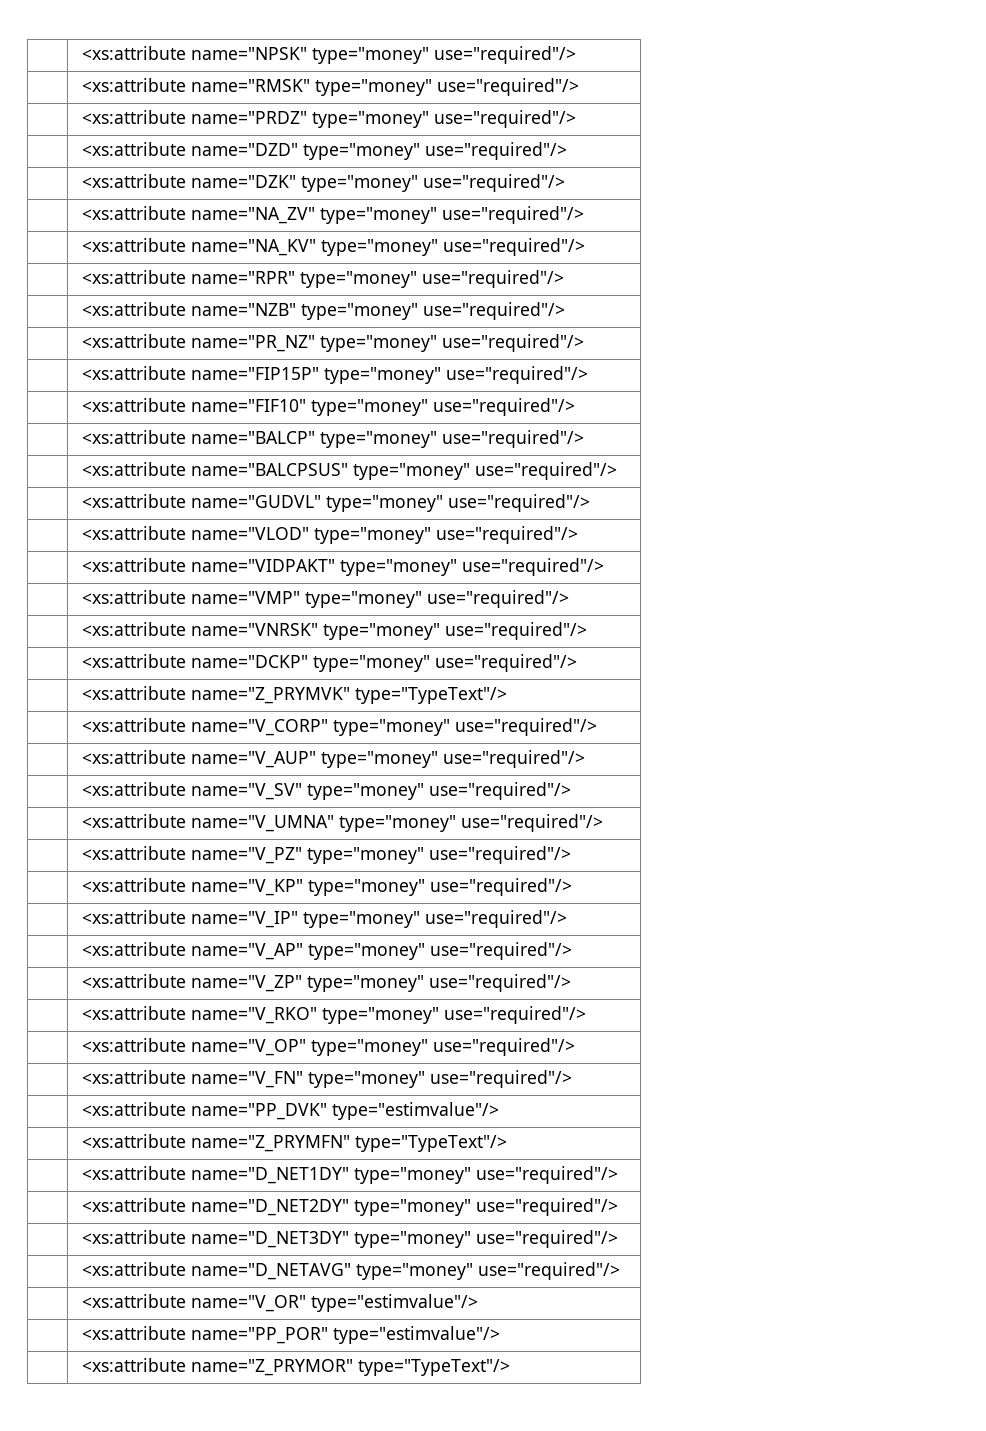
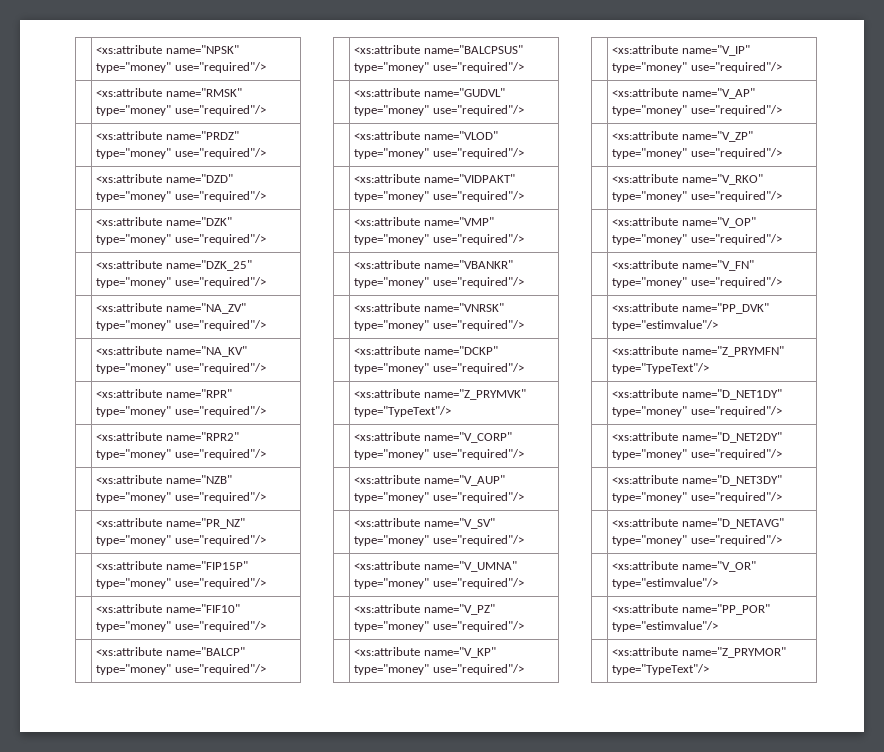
(566, 183) none -> [96,260,252,271] [96,277,266,288] // | <xs:attribute name="DZK_25" type="money" use="required"/>
(565, 279) none -> [96,432,239,441] [96,449,266,460] // | <xs:attribute name="RPR2" type="money" use="required"/>
(570, 599) none -> [354,260,513,269] [354,277,524,288] // | <xs:attribute name="VBANKR" type="money" use="required"/>

